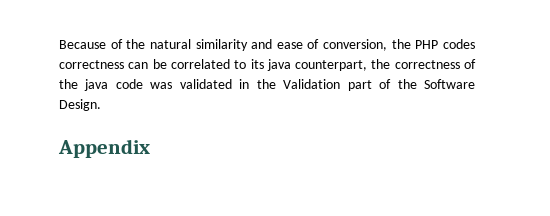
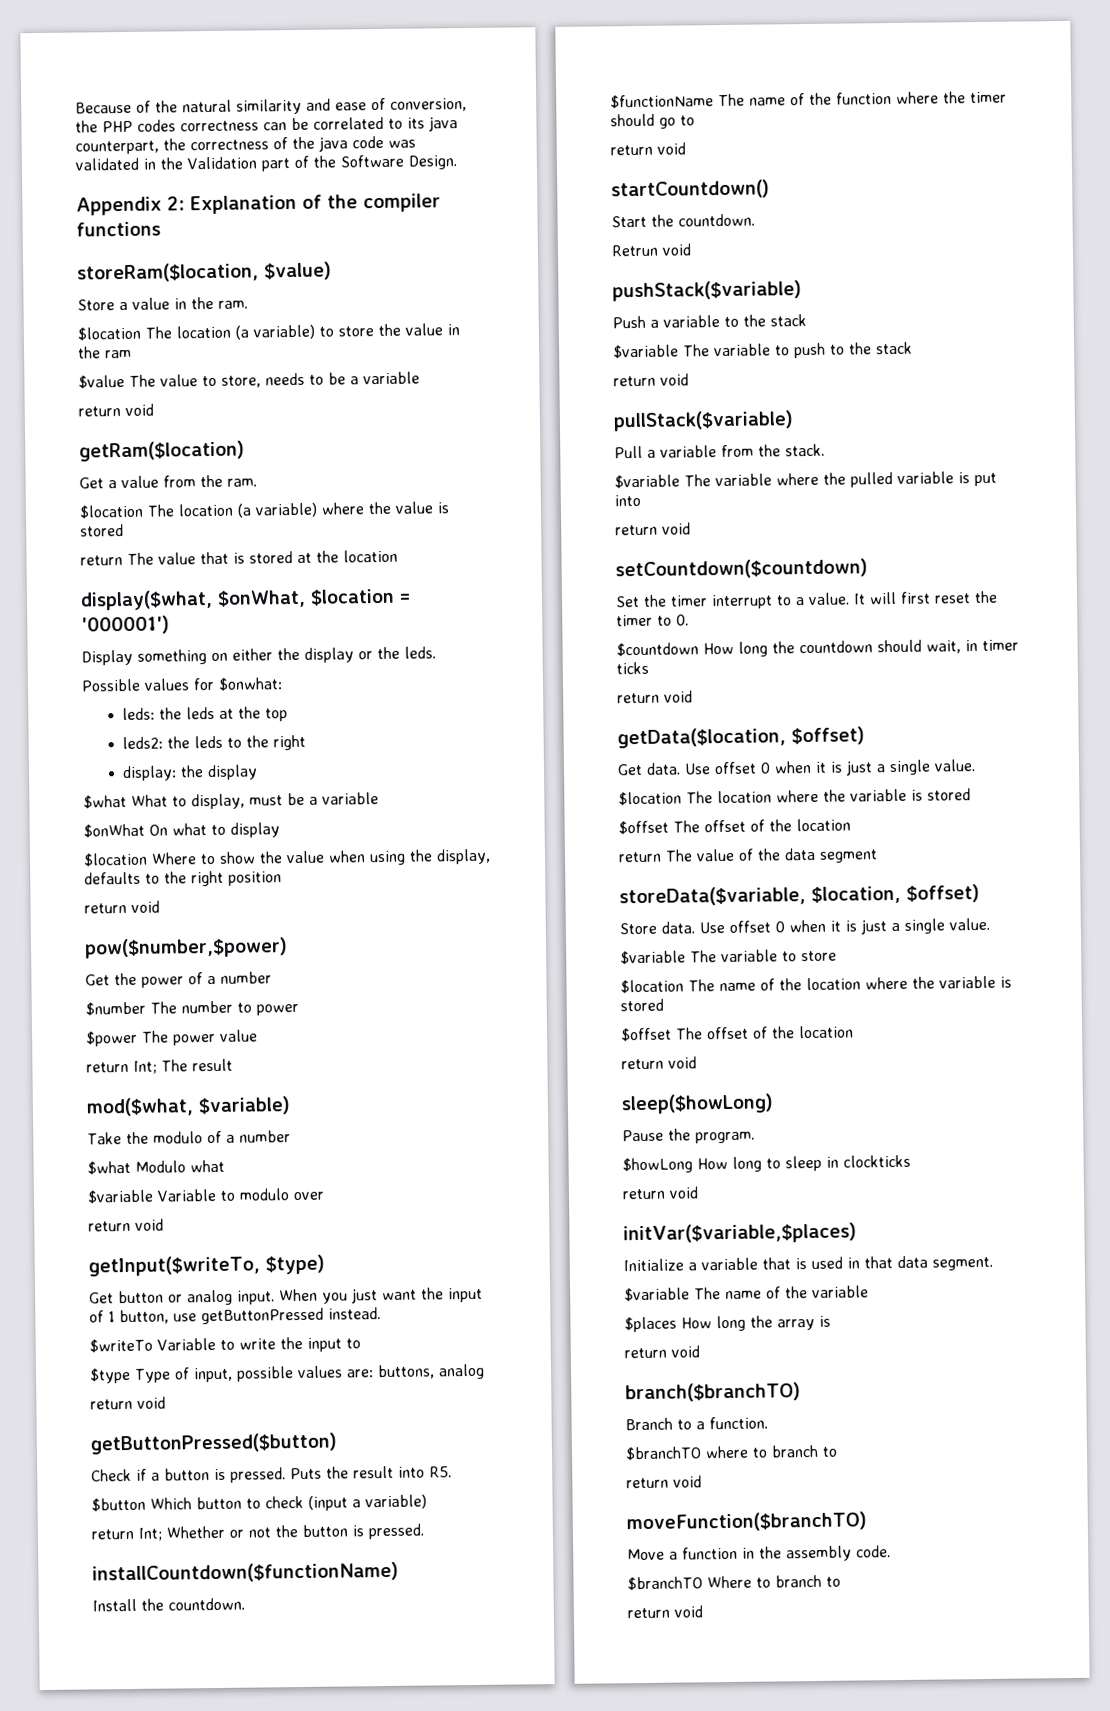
(150, 148) none -> [167,193,441,215] [76,221,161,237] [77,261,332,283] [77,296,248,311] [77,323,460,341] [78,346,132,359] [78,371,420,389] [78,403,154,417] [79,440,245,462] [79,474,257,489] [79,501,449,519] [80,524,124,537] [80,549,398,566] [80,588,411,611] [81,615,170,635] [81,646,436,666] [81,677,283,692] [122,706,289,722] [122,734,307,751] [122,764,259,782] [83,792,379,810] [83,822,280,838] [83,848,491,867] [84,870,282,887] [84,900,160,914] [84,937,288,959] [85,971,272,988] [85,1000,299,1016] [86,1029,258,1047] [86,1058,233,1074] [86,1096,291,1117] [87,1130,291,1145] [87,1159,225,1175] [87,1188,325,1204] [88,1218,164,1232] [88,1254,325,1277] [89,1287,483,1306] [89,1307,381,1325] [89,1336,361,1353] [89,1363,485,1384] [90,1396,166,1410] [90,1432,337,1455] [91,1465,452,1483] [91,1494,427,1512] [91,1523,424,1541] [92,1561,399,1584] [92,1597,245,1612] [610,91,1007,109] [610,113,695,129] [610,142,686,156] [611,179,770,200] [611,213,755,228] [611,243,691,257] [612,280,802,302] [612,314,807,329] [613,341,913,359] [613,373,689,387] [613,410,794,432] [614,443,825,459] [614,471,997,489] [614,494,641,507] [615,522,691,536] [615,558,868,580] [615,590,998,610] [616,614,689,627] [616,639,1019,657] [616,661,649,675] [617,690,693,704] [617,726,865,749] [617,759,976,776] [618,788,971,806] [618,818,851,835] [618,847,878,863] [619,884,980,907] [619,917,990,935] [620,949,837,965] [620,975,1012,994] [620,998,664,1012] [621,1025,854,1042] [621,1056,697,1070] [621,1093,774,1115] [622,1128,755,1144] [622,1154,911,1174] [622,1186,699,1200] [623,1222,857,1245] [623,1255,993,1272] [624,1285,869,1302] [624,1315,831,1333] [624,1345,700,1359] [625,1382,801,1403] [625,1416,768,1431] [625,1444,838,1461] [626,1475,702,1489] [626,1511,867,1533] [627,1545,891,1562] [627,1574,841,1591] [627,1605,703,1619] 2: Explanation of the compiler functions // storeRam($location, $value) // Store a value in the ram. // $location The location (a variable) to store the value in the ram // $value The value to store, needs to be a variable // return void // getRam($location) // Get a value from the ram. // $location The location (a variable) where the value is stored // return The value that is stored at the location // display($what, $onWhat, $location = '000001') // Display something on either the display or the leds. // Possible values for $onwhat: // leds: the leds at the top // leds2: the leds to the right // display: the display // $what What to display, must be a variable // $onWhat On what to display // $location Where to show the value when using the display, defaults to the right position // return void // pow($number,$power) // Get the power of a number // $number The number to power // $power The power value // return Int; The result // mod($what, $variable) // Take the modulo of a number // $what Modulo what // $variable Variable to modulo over // return void // getInput($writeTo, $type) // Get button or analog input. When you just want the input of 1 button, use getButtonPressed instead. // $writeTo Variable to write the input to // $type Type of input, possible values are: buttons, analog // return void // getButtonPressed($button) // Check if a button is pressed. Puts the result into R5. // $button Which button to check (input a variable) // return Int; Whether or not the button is pressed. // installCountdown($functionName) // Install the countdown. // $functionName The name of the function where the timer should go to // return void // startCountdown() // Start the countdown. // Retrun void // pushStack($variable) // Push a variable to the stack // $variable The variable to push to the stack // return void // pullStack($variable) // Pull a variable from the stack. // $variable The variable where the pulled variable is put into // return void // setCountdown($countdown) // Set the timer interrupt to a value. It will first reset the timer to 0. // $countdown How long the countdown should wait, in timer ticks // return void // getData($location, $offset) // Get data. Use offset 0 when it is just a single value. // $location The location where the variable is stored // $offset The offset of the location // return The value of the data segment // storeData($variable, $location, $offset) // Store data. Use offset 0 when it is just a single value. // $variable The variable to store // $location The name of the location where the variable is stored // $offset The offset of the location // return void // sleep($howLong) // Pause the program. // $howLong How long to sleep in clockticks // return void // initVar($variable,$places) // Initialize a variable that is used in that data segment. // $variable The name of the variable // $places How long the array is // return void // branch($branchTO) // Branch to a function. // $branchTO where to branch to // return void // moveFunction($branchTO) // Move a function in the assembly code. // $branchTO Where to branch to // return void

